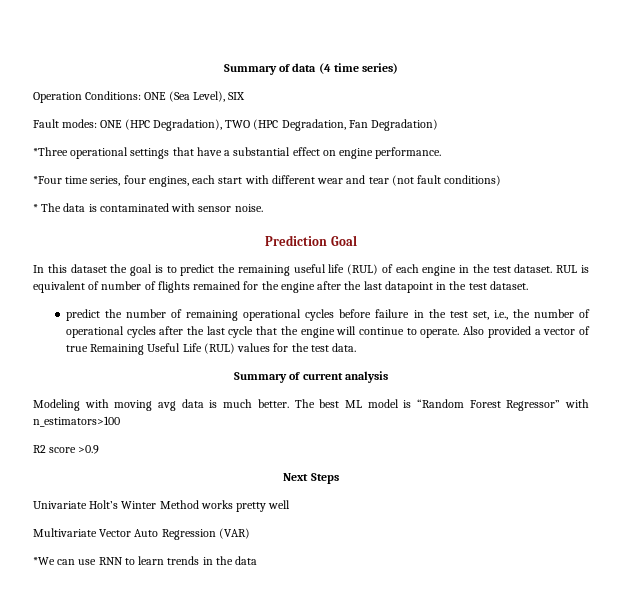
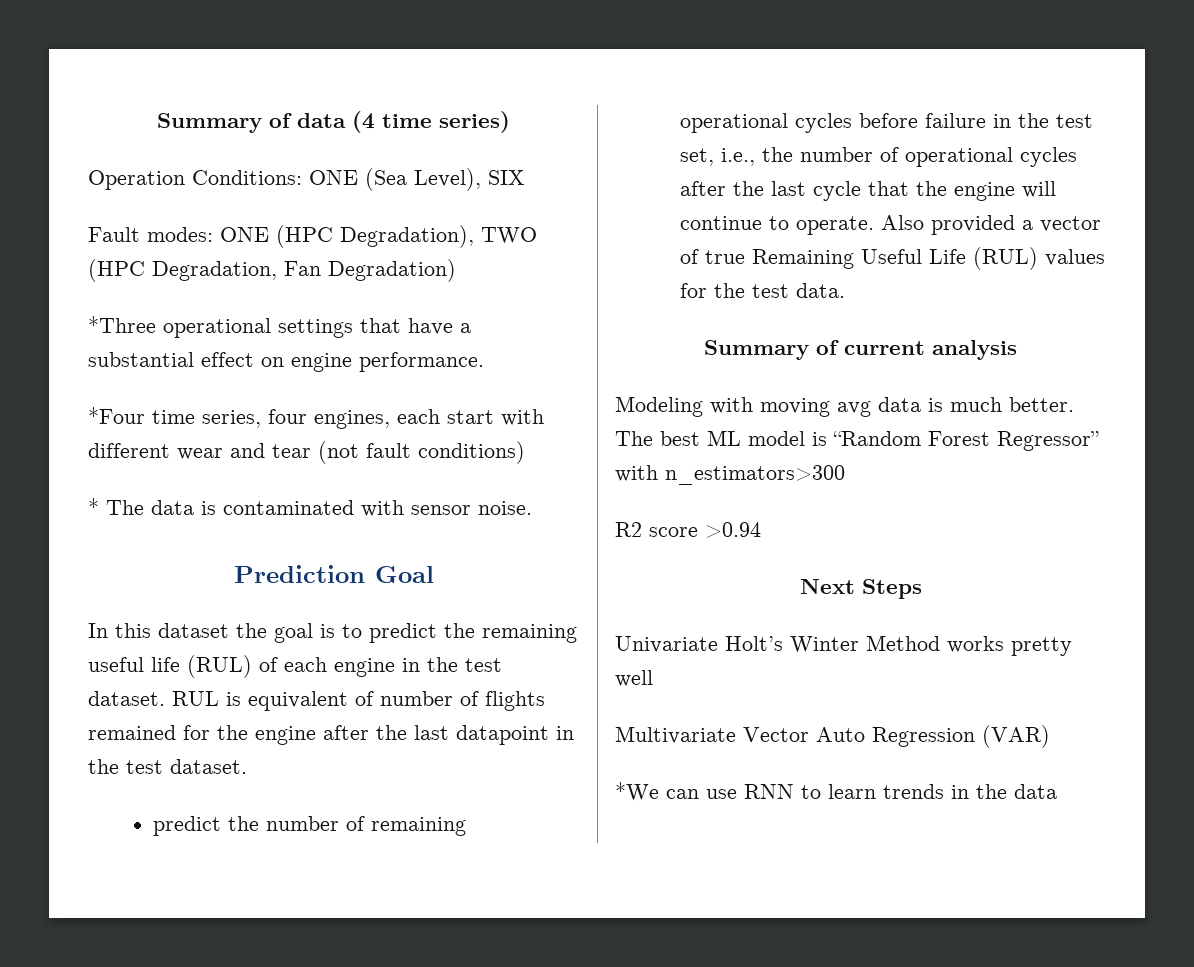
[33,416,120,427] n_estimators>100 -> [665,465,845,485] n_estimators>300
[78,445,100,454] >0.9 -> [705,522,761,538] >0.94

